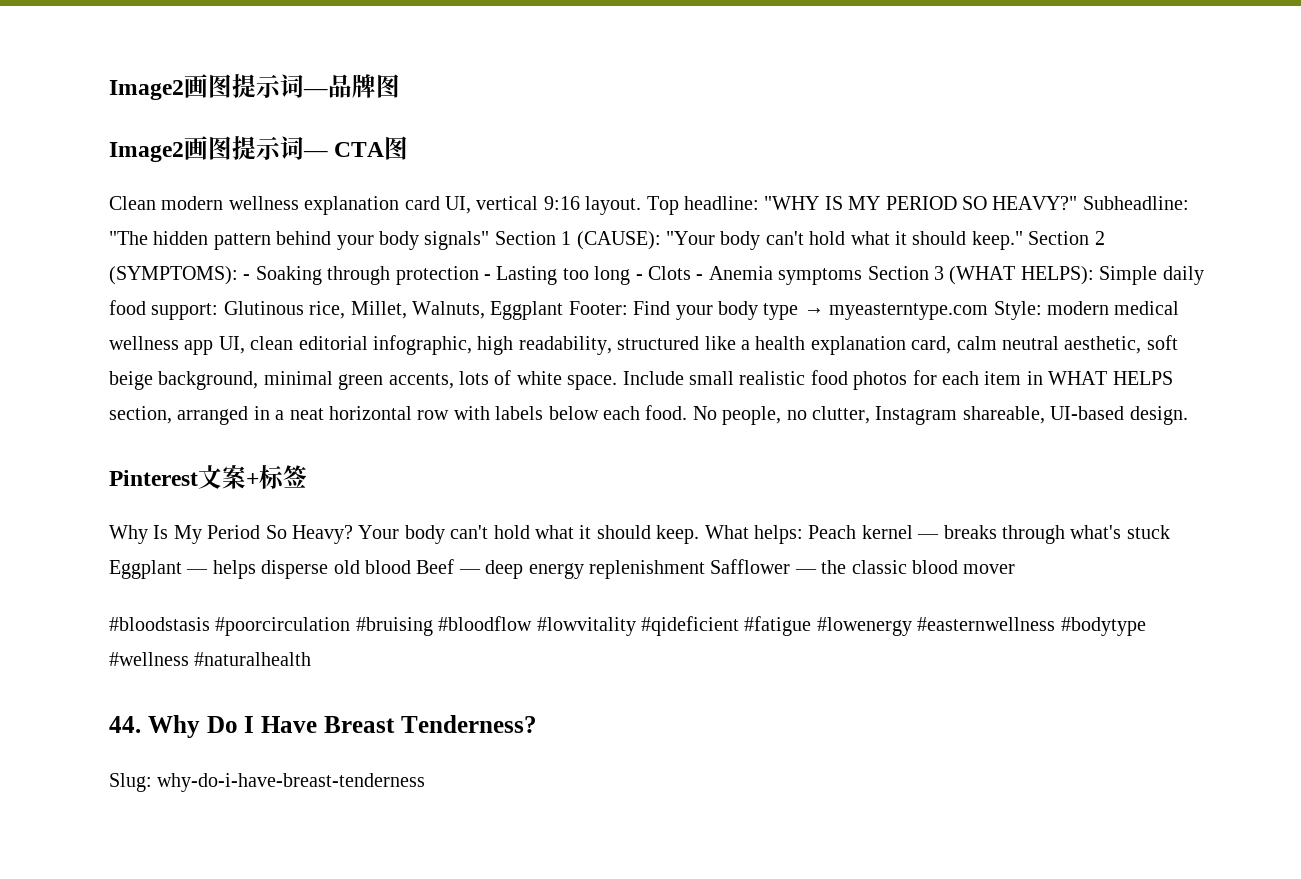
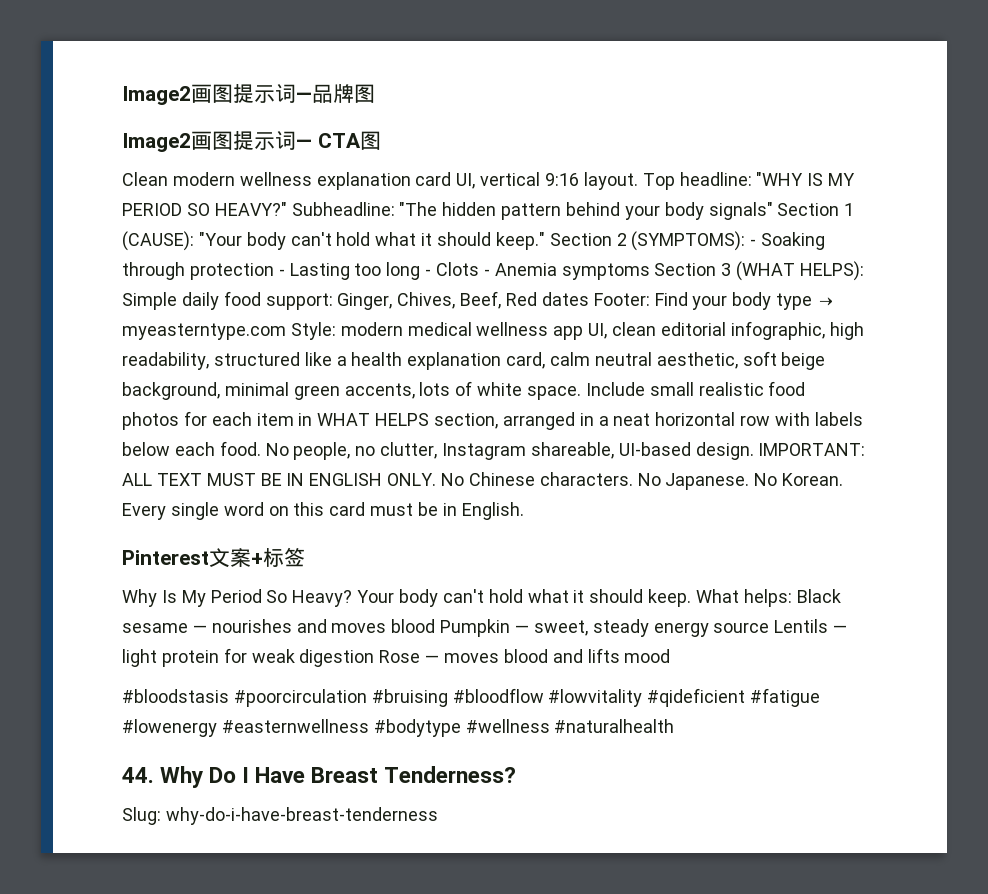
[223,301,564,320] Glutinous rice, Millet, Walnuts, Eggplant -> [337,291,589,310] Ginger, Chives, Beef, Red dates
(1188, 415) none -> [758,443,866,456] [122,472,844,490] [122,502,524,520] IMPORTANT: ALL TEXT MUST BE IN ENGLISH ONLY. No Chinese characters. No Japanese. No Korean. Every single word on this card must be in English.
[808,525,1170,544] [109,559,1016,579] Peach kernel — breaks through what's stuck Eggplant — helps disperse old blood Beef — deep energy replenishment Safflower — the classic blood mover -> [796,589,841,603] [122,619,848,637] [122,648,671,667] Black sesame — nourishes and moves blood Pumpkin — sweet, steady energy source Lentils — light protein for weak digestion Rose — moves blood and lifts mood

